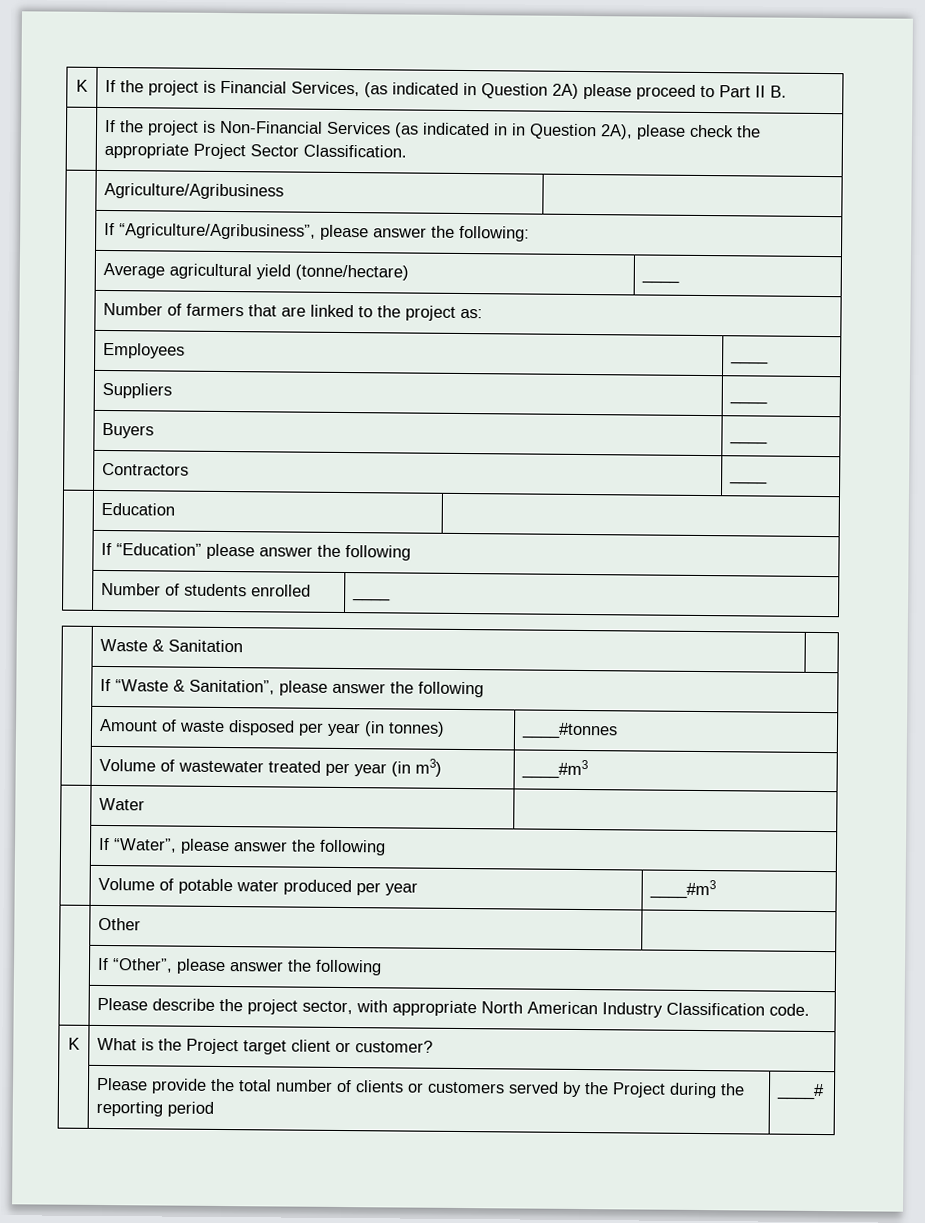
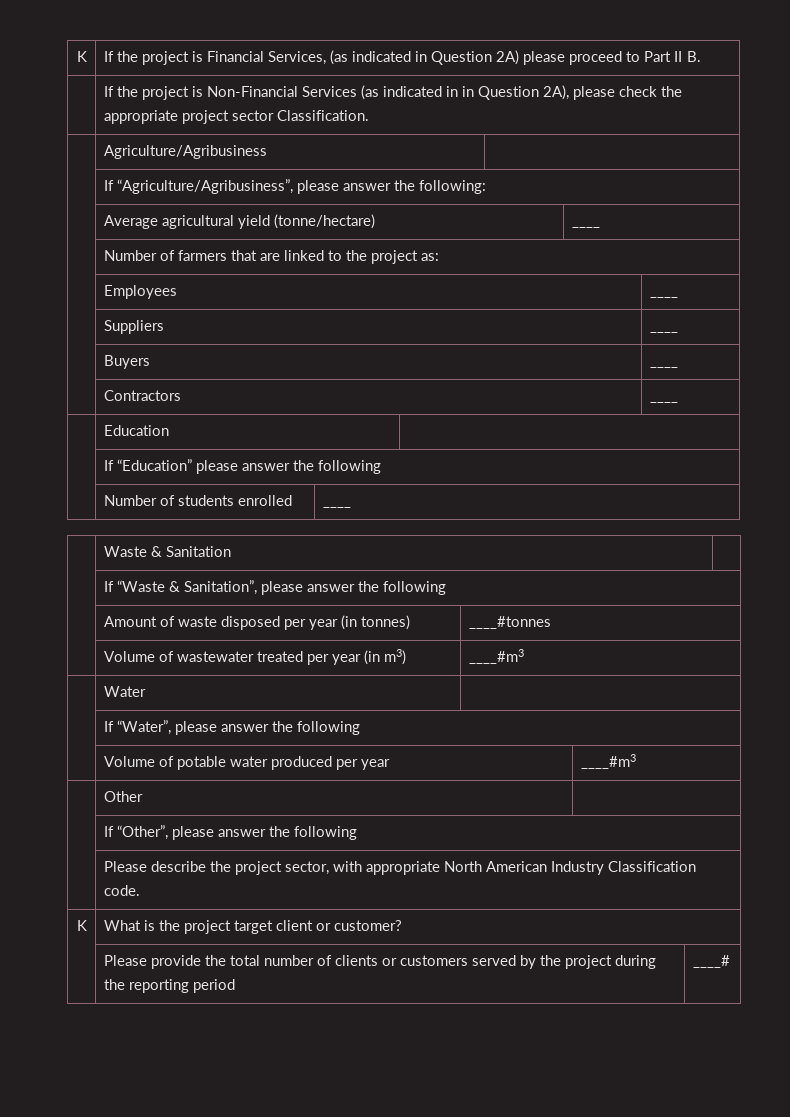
[193,143,300,160] Project Sector -> [181,110,274,124] project sector
[186,1038,240,1055] Project -> [183,920,231,934] project
[612,1082,667,1098] Project -> [565,955,613,969] project

